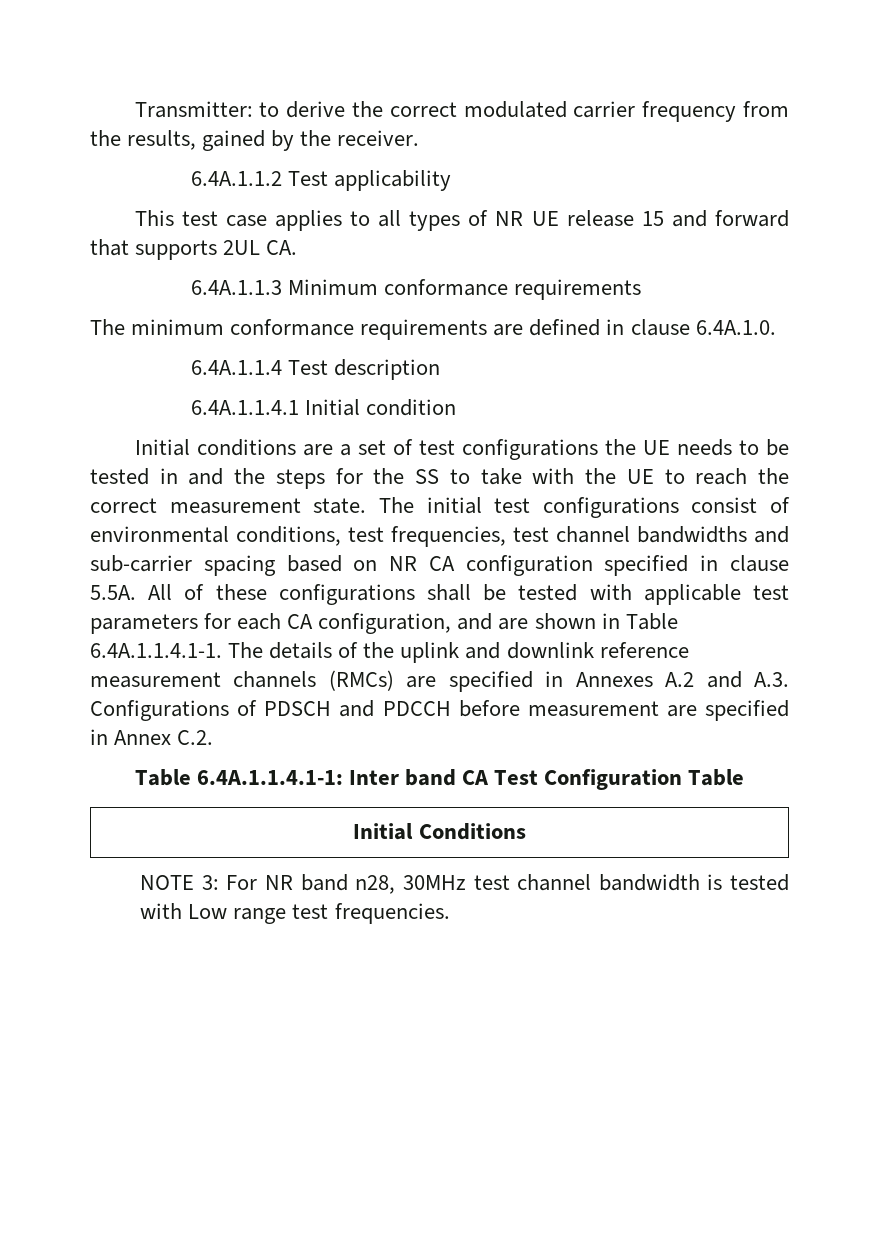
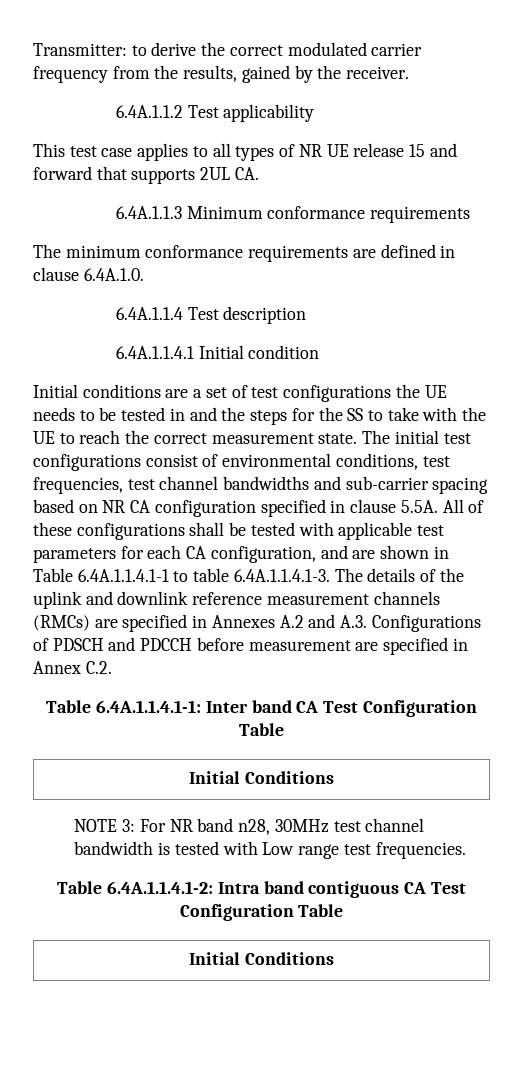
[90,643,222,658] 6.4A.1.1.4.1-1. -> [77,568,330,582] 6.4A.1.1.4.1-1 to table 6.4A.1.1.4.1-3.
(450, 913) none -> [57,881,466,898] [179,904,344,921] [189,952,334,965] // Table 6.4A.1.1.4.1-2: Intra band contiguous CA Test Configuration Table // Initial Conditions

